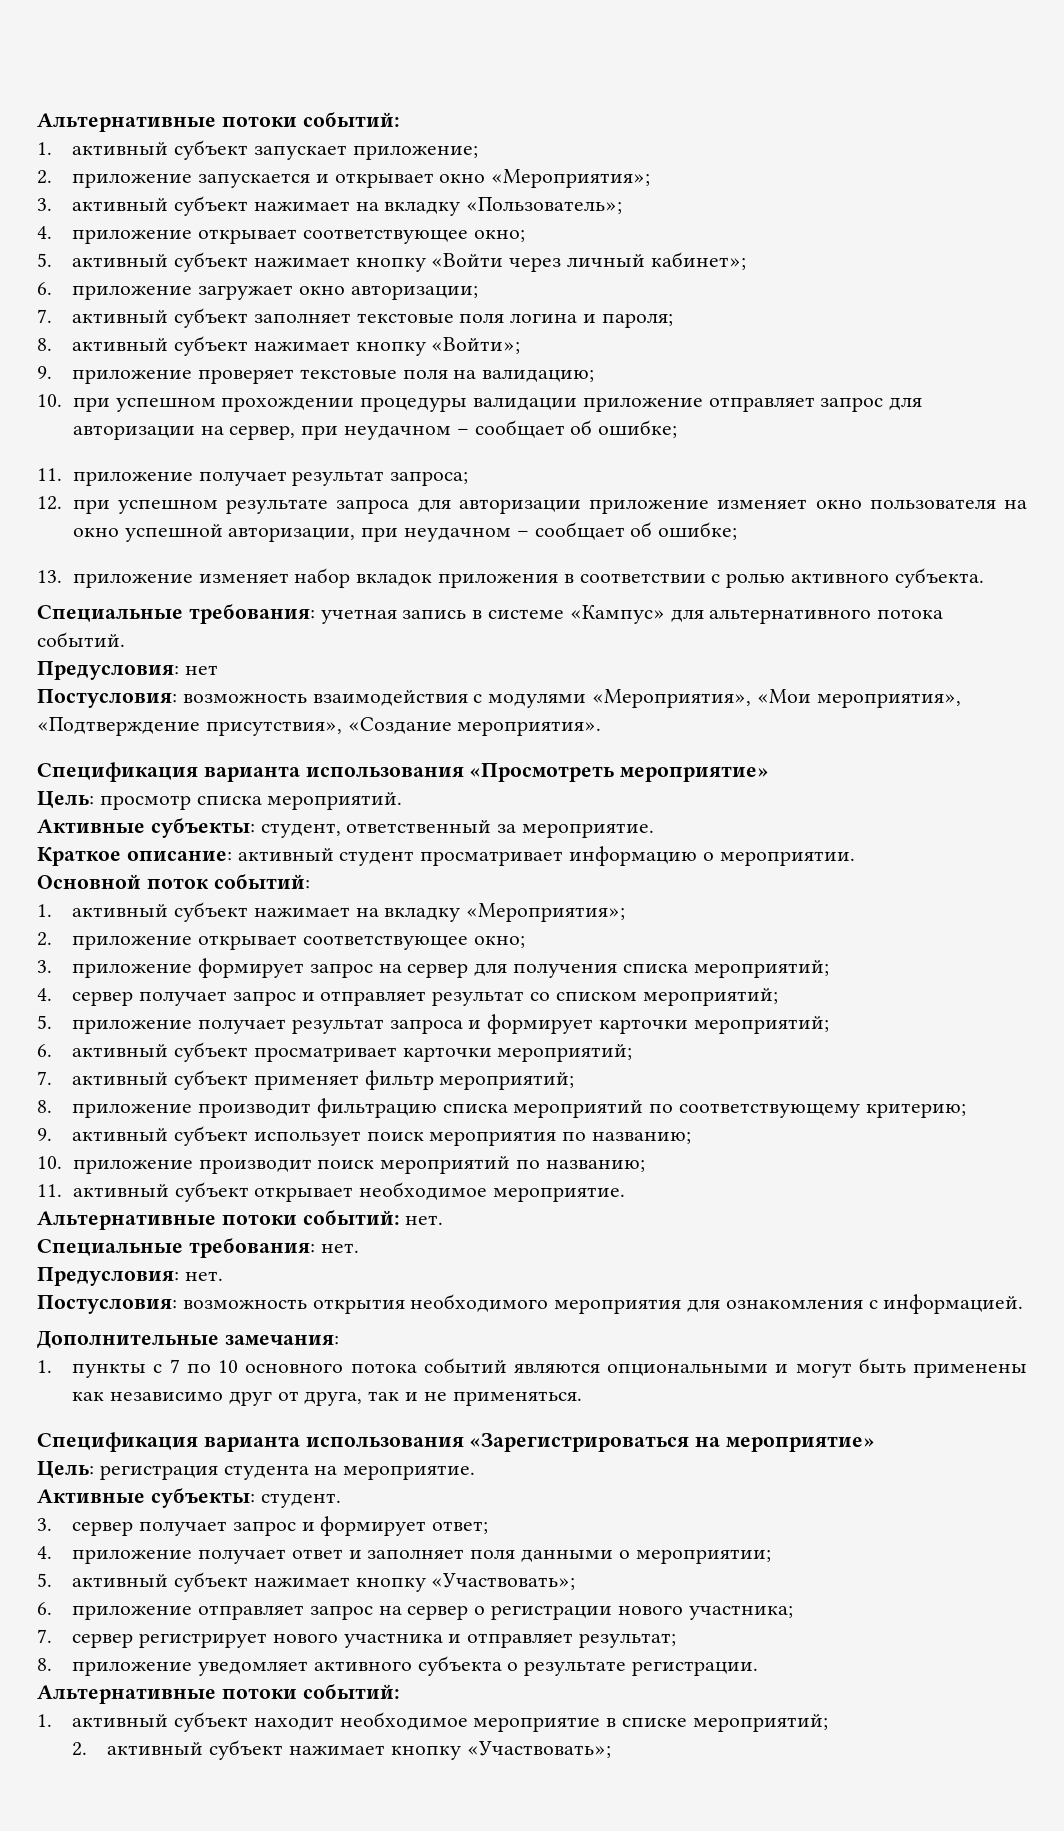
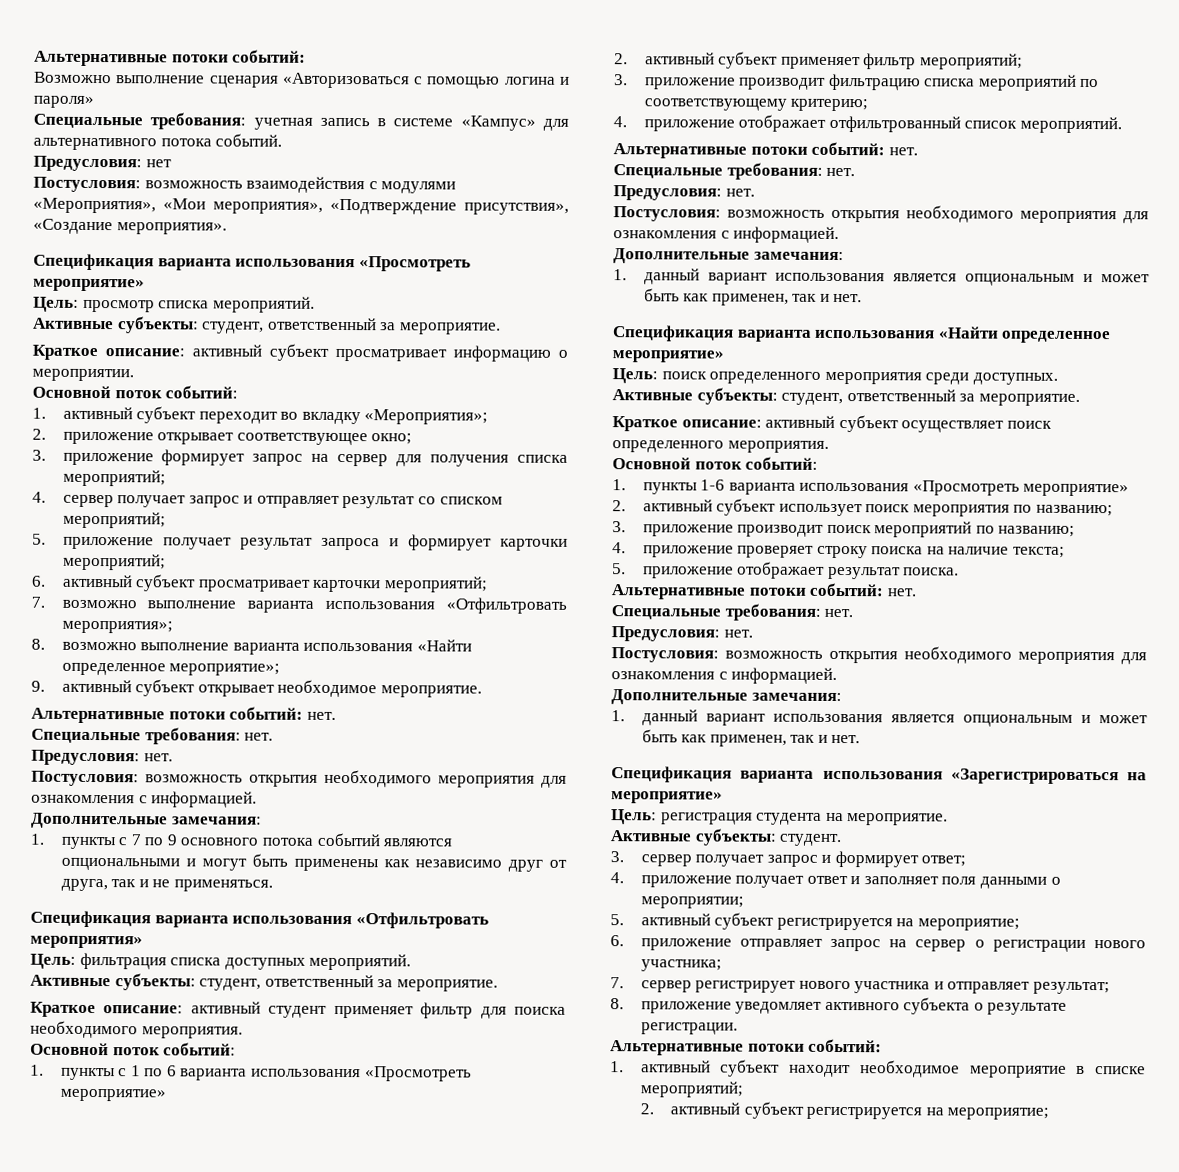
[37,112,400,132] [37,140,478,160] [37,169,651,188] [37,196,623,216] [37,226,525,244] [37,252,746,272] [37,282,478,300] [37,308,673,328] [37,336,521,356] [37,366,595,384] [37,394,923,412] [72,420,678,440] [37,468,469,486] [37,496,1027,514] [72,522,738,542] [37,568,984,588] Альтернативные потоки событий: // 1. активный субъект запускает приложение; // 2. приложение запускается и открывает окно «Мероприятия»; // 3. активный субъект нажимает на вкладку «Пользователь»; // 4. приложение открывает соответствующее окно; // 5. активный субъект нажимает кнопку «Войти через личный кабинет»; // 6. приложение загружает окно авторизации; // 7. активный субъект заполняет текстовые поля логина и пароля; // 8. активный субъект нажимает кнопку «Войти»; // 9. приложение проверяет текстовые поля на валидацию; // 10. при успешном прохождении процедуры валидации приложение отправляет запрос для авторизации на сервер, при неудачном – сообщает об ошибке; // 11. приложение получает результат запроса; // 12. при успешном результате запроса для авторизации приложение изменяет окно пользователя на окно успешной авторизации, при неудачном – сообщает об ошибке; // 13. приложение изменяет набор вкладок приложения в соответствии с ролью активного субъекта. -> [34,49,307,67] [34,71,570,89] [33,95,94,109] Альтернативные потоки событий: // Возможно выполнение сценария «Авторизоваться с помощью логина и пароля»
[339,851,415,866] студент -> [269,343,329,361] субъект
[253,907,379,917] нажимает на -> [198,411,299,424] переходит во
[72,1070,575,1090] [37,1098,966,1118] [37,1126,692,1146] [37,1156,645,1174] [37,1184,62,1197] активный субъект применяет фильтр мероприятий; // 8. приложение производит фильтрацию списка мероприятий по соответствующему критерию; // 9. активный субъект использует поиск мероприятия по названию; // 10. приложение производит поиск мероприятий по названию; // 11. -> [61,597,567,614] [61,620,173,634] [31,638,472,655] [61,662,281,676] [31,680,45,692] возможно выполнение варианта использования «Отфильтровать мероприятия»; // 8. возможно выполнение варианта использования «Найти определенное мероприятие»; // 9.
[218,1360,239,1373] 10 -> [166,834,177,846] 9
(582, 1398) none -> [30,910,489,929] [30,935,143,949] [30,952,412,971] [30,973,498,992] [30,1001,566,1019] [30,1020,243,1039] [30,1042,237,1056] [30,1064,472,1082] [59,1088,166,1102] [614,51,1023,70] [614,73,1100,91] [643,98,869,112] [613,114,1122,134] [613,141,918,159] [613,162,856,180] [613,185,755,201] [613,205,1149,224] [613,226,840,244] [613,248,844,264] [613,268,1150,286] [643,288,863,306] [612,325,1112,344] [612,350,724,363] [612,368,1058,385] [612,387,1080,406] [612,414,1052,433] [612,440,829,453] [612,456,819,470] [612,479,1130,497] [612,498,1114,517] [612,521,1076,538] [612,542,1066,559] [612,561,960,580] [611,582,916,600] [611,603,854,621] [611,626,753,642] [611,646,1147,665] [611,667,838,684] [611,689,842,705] [611,709,1148,727] [641,729,861,747] // Спецификация варианта использования «Отфильтровать мероприятия» // Цель: фильтрация списка доступных мероприятий. // Активные субъекты: студент, ответственный за мероприятие. // Краткое описание: активный студент применяет фильтр для поиска необходимого мероприятия. // Основной поток событий: // 1. пункты с 1 по 6 варианта использования «Просмотреть мероприятие» // 2. активный субъект применяет фильтр мероприятий; // 3. приложение производит фильтрацию списка мероприятий по соответствующему критерию; // 4. приложение отображает отфильтрованный список мероприятий. // Альтернативные потоки событий: нет. // Специальные требования: нет. // Предусловия: нет. // Постусловия: возможность открытия необходимого мероприятия для ознакомления с информацией. // Дополнительные замечания: // 1. данный вариант использования является опциональным и может быть как применен, так и нет. // Спецификация варианта использования «Найти определенное мероприятие» // Цель: поиск определенного мероприятия среди доступных. // Активные субъекты: студент, ответственный за мероприятие. // Краткое описание: активный субъект осуществляет поиск определенного мероприятия. // Основной поток событий: // 1. пункты 1-6 варианта использования «Просмотреть мероприятие» // 2. активный субъект использует поиск мероприятия по названию; // 3. приложение производит поиск мероприятий по названию; // 4. приложение проверяет строку поиска на наличие текста; // 5. приложение отображает результат поиска. // Альтернативные потоки событий: нет. // Специальные требования: нет. // Предусловия: нет. // Постусловия: возможность открытия необходимого мероприятия для ознакомления с информацией. // Дополнительные замечания: // 1. данный вариант использования является опциональным и может быть как применен, так и нет.
[253,1573,576,1592] нажимает кнопку «Участвовать»; -> [776,917,1020,931] регистрируется на мероприятие;
[289,1741,611,1760] нажимает кнопку «Участвовать»; -> [806,1106,1050,1120] регистрируется на мероприятие;

